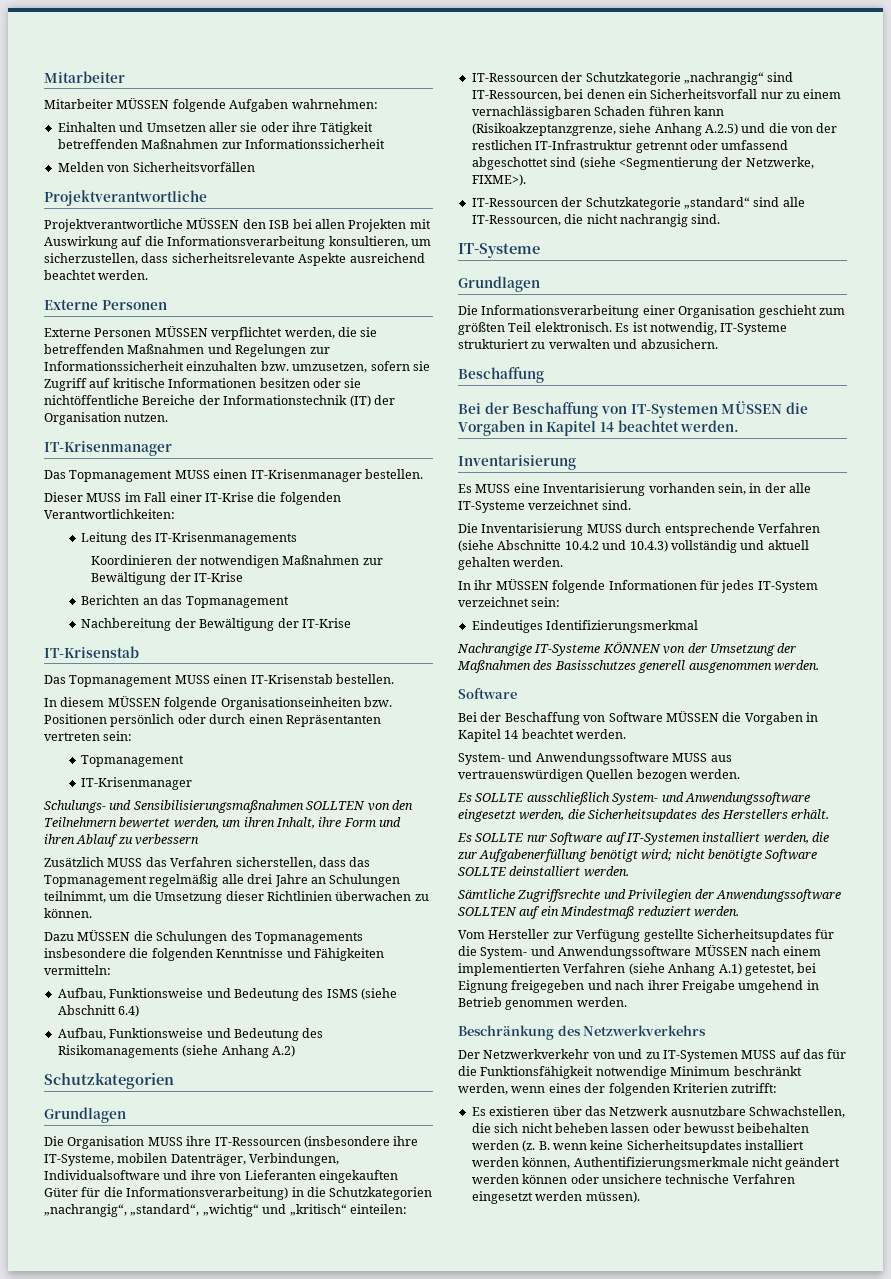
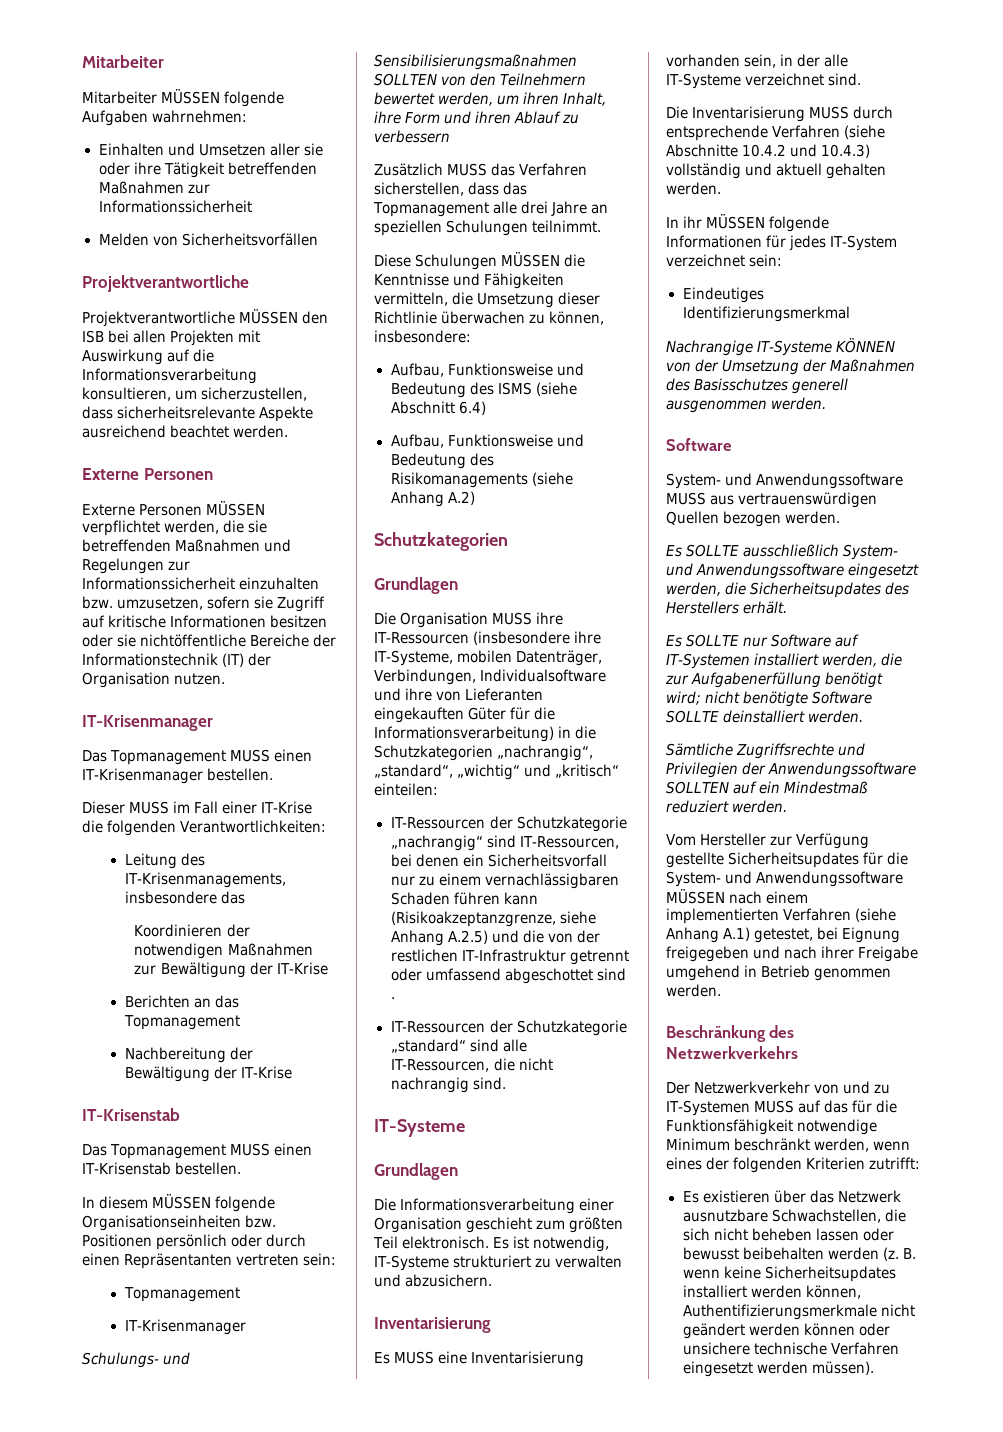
[155,532,298,545] IT-Krisenmanagements -> [124,872,286,888] [124,891,245,904] IT-Krisenmanagements, insbesondere das
[149,874,219,887] regelmäßig -> (489, 209) none
[329,874,401,887] [44,891,130,903] Schulungen teilnimmt, um -> [374,220,602,236] [374,252,586,270] [374,273,565,289] [374,292,448,306] speziellen Schulungen teilnimmt. // Diese Schulungen MÜSSEN die Kenntnisse und Fähigkeiten vermitteln,
[266,891,332,901] Richtlinien -> [374,311,437,324] Richtlinie
[44,908,92,918] [44,930,363,944] [44,948,384,961] [44,965,111,975] können. // Dazu MÜSSEN die Schulungen des Topmanagements insbesondere die folgenden Kenntnisse und Fähigkeiten vermitteln: -> [549,311,605,325] [374,330,471,343] können, insbesondere:
[579,157,814,170] [471,174,526,186] (siehe <Segmentierung der Netzwerke, FIXME>). -> [390,997,395,999] .
[458,367,544,383] [458,401,808,418] [458,420,740,436] // Beschaffung // Bei der Beschaffung von IT-Systemen MÜSSEN die Vorgaben in Kapitel 14 beachtet werden. -> (493, 1280) none
[458,711,818,725] [458,729,627,742] // Bei der Beschaffung von Software MÜSSEN die Vorgaben in Kapitel 14 beachtet werden. -> (732, 444) none

